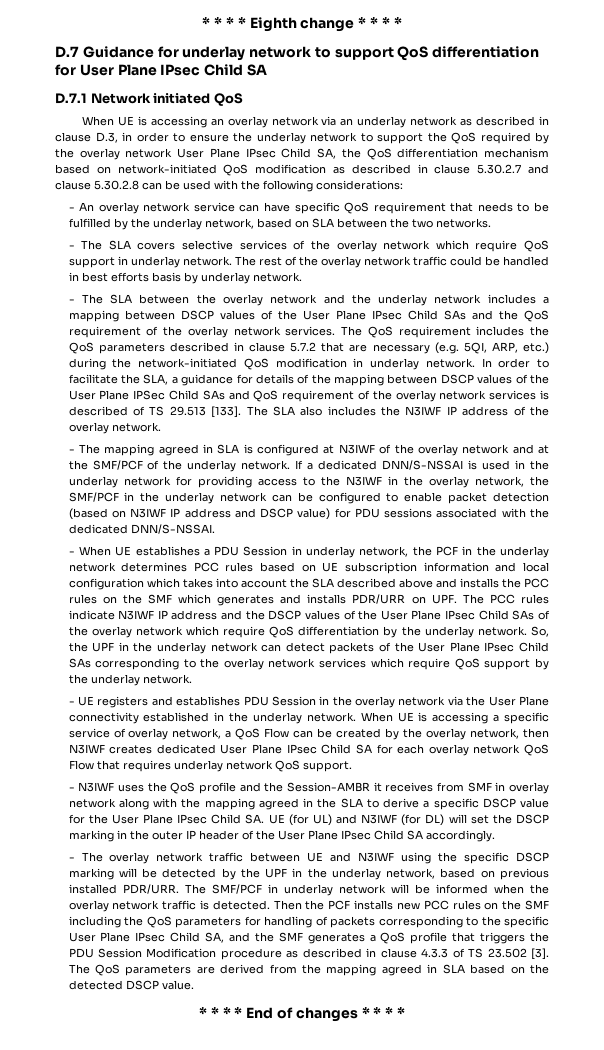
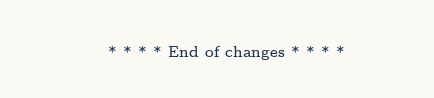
[202,17,402,32] [55,46,540,61] [55,64,267,76] [55,93,243,106] [81,116,550,128] [55,132,549,144] [55,148,549,160] [55,164,550,176] [55,180,403,192] [68,202,549,214] [68,218,491,230] [68,240,549,252] [68,256,549,268] [68,272,302,284] [68,294,550,306] [68,310,549,322] [68,326,549,338] [68,342,549,354] [68,358,550,370] [68,374,549,386] [68,390,549,402] [68,406,549,418] [68,422,161,434] [68,444,549,456] [68,460,550,472] [68,476,550,488] [68,492,549,504] [68,508,550,520] [68,524,215,534] [68,546,549,558] [68,562,549,574] [68,578,550,590] [68,594,549,606] [68,610,551,620] [68,626,549,638] [68,642,549,654] [68,658,549,670] [68,674,192,686] [68,696,549,708] [68,712,549,724] [68,728,550,740] [68,744,549,756] [68,760,352,772] [68,782,550,794] [68,798,550,810] [68,814,549,826] [68,830,495,842] [68,852,549,864] [68,868,550,880] [68,884,549,896] [68,900,549,912] [68,916,550,928] [68,932,549,944] [68,948,549,960] [68,964,549,976] [68,980,194,990] [199,1007,243,1018] * * * * Eighth change * * * * // D.7 Guidance for underlay network to support QoS differentiation for User Plane IPsec Child SA // D.7.1 Network initiated QoS // When UE is accessing an overlay network via an underlay network as described in clause D.3, in order to ensure the underlay network to support the QoS required by the overlay network User Plane IPsec Child SA, the QoS differentiation mechanism based on network-initiated QoS modification as described in clause 5.30.2.7 and clause 5.30.2.8 can be used with the following considerations: // - An overlay network service can have specific QoS requirement that needs to be fulfilled by the underlay network, based on SLA between the two networks. // - The SLA covers selective services of the overlay network which require QoS support in underlay network. The rest of the overlay network traffic could be handled in best efforts basis by underlay network. // - The SLA between the overlay network and the underlay network includes a mapping between DSCP values of the User Plane IPsec Child SAs and the QoS requirement of the overlay network services. The QoS requirement includes the QoS parameters described in clause 5.7.2 that are necessary (e.g. 5QI, ARP, etc.) during the network-initiated QoS modification in underlay network. In order to facilitate the SLA, a guidance for details of the mapping between DSCP values of the User Plane IPSec Child SAs and QoS requirement of the overlay network services is described of TS 29.513 [133]. The SLA also includes the N3IWF IP address of the overlay network. // - The mapping agreed in SLA is configured at N3IWF of the overlay network and at the SMF/PCF of the underlay network. If a dedicated DNN/S-NSSAI is used in the underlay network for providing access to the N3IWF in the overlay network, the SMF/PCF in the underlay network can be configured to enable packet detection (based on N3IWF IP address and DSCP value) for PDU sessions associated with the dedicated DNN/S-NSSAI. // - When UE establishes a PDU Session in underlay network, the PCF in the underlay network determines PCC rules based on UE subscription information and local configuration which takes into account the SLA described above and installs the PCC rules on the SMF which generates and installs PDR/URR on UPF. The PCC rules indicate N3IWF IP address and the DSCP values of the User Plane IPsec Child SAs of the overlay network which require QoS differentiation by the underlay network. So, the UPF in the underlay network can detect packets of the User Plane IPsec Child SAs corresponding to the overlay network services which require QoS support by the underlay network. // - UE registers and establishes PDU Session in the overlay network via the User Plane connectivity established in the underlay network. When UE is accessing a specific service of overlay network, a QoS Flow can be created by the overlay network, then N3IWF creates dedicated User Plane IPsec Child SA for each overlay network QoS Flow that requires underlay network QoS support. // - N3IWF uses the QoS profile and the Session-AMBR it receives from SMF in overlay network along with the mapping agreed in the SLA to derive a specific DSCP value for the User Plane IPsec Child SA. UE (for UL) and N3IWF (for DL) will set the DSCP marking in the outer IP header of the User Plane IPsec Child SA accordingly. // - The overlay network traffic between UE and N3IWF using the specific DSCP marking will be detected by the UPF in the underlay network, based on previous installed PDR/URR. The SMF/PCF in underlay network will be informed when the overlay network traffic is detected. Then the PCF installs new PCC rules on the SMF including the QoS parameters for handling of packets corresponding to the specific User Plane IPsec Child SA, and the SMF generates a QoS profile that triggers the PDU Session Modification procedure as described in clause 4.3.3 of TS 23.502 [3]. The QoS parameters are derived from the mapping agreed in SLA based on the detected DSCP value. // * * * * -> [107,46,162,57] * * * *

